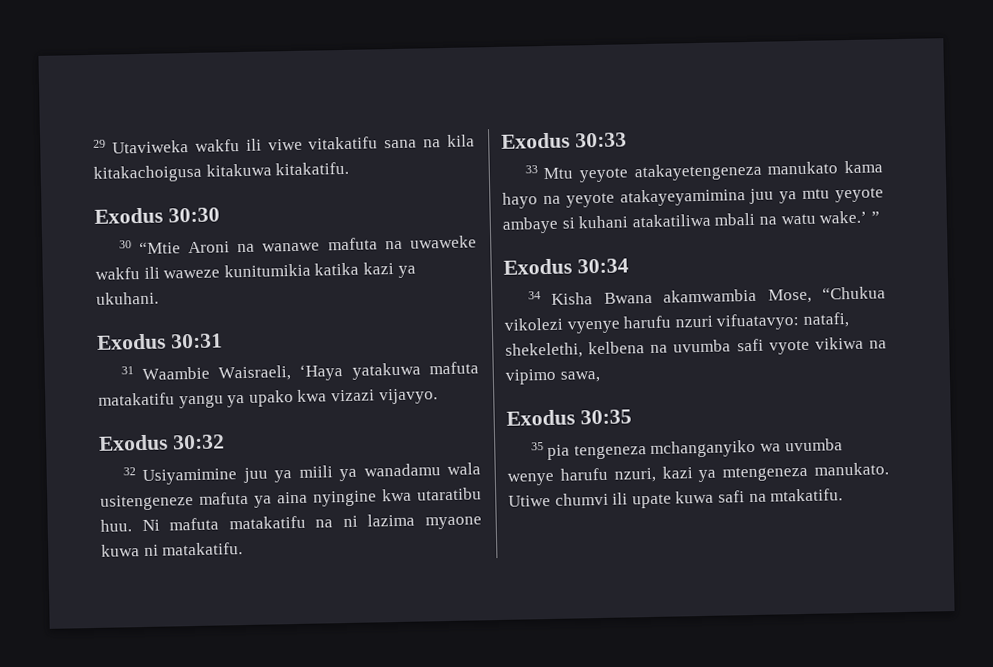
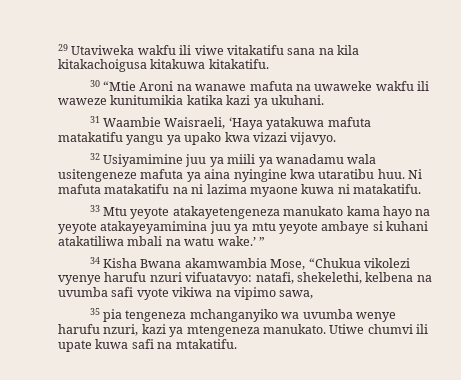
[94,207,220,224] // Exodus 30:30 -> (269, 64) none
[96,333,223,350] // Exodus 30:31 -> (324, 100) none
[98,434,225,451] // Exodus 30:32 -> (337, 138) none
[501,132,627,149] // Exodus 30:33 -> (421, 189) none
[503,258,629,275] // Exodus 30:34 -> (265, 241) none
[506,409,632,426] // Exodus 30:35 -> (314, 294) none

